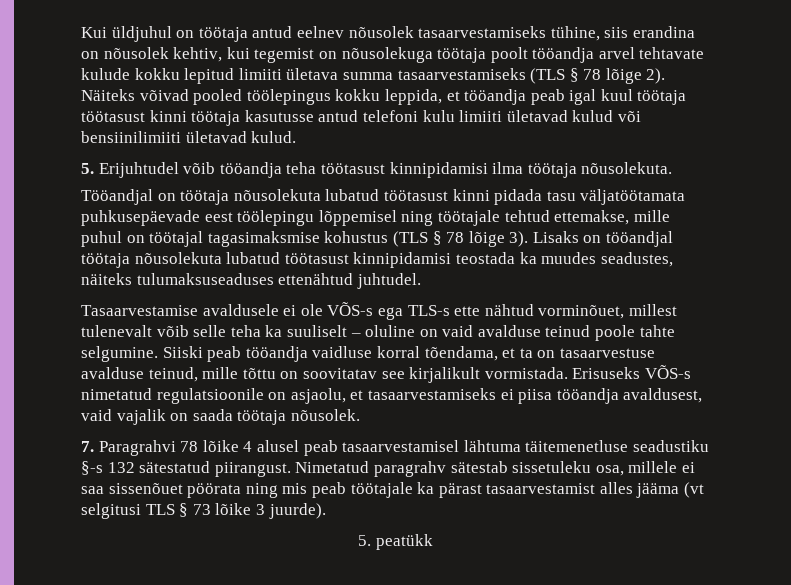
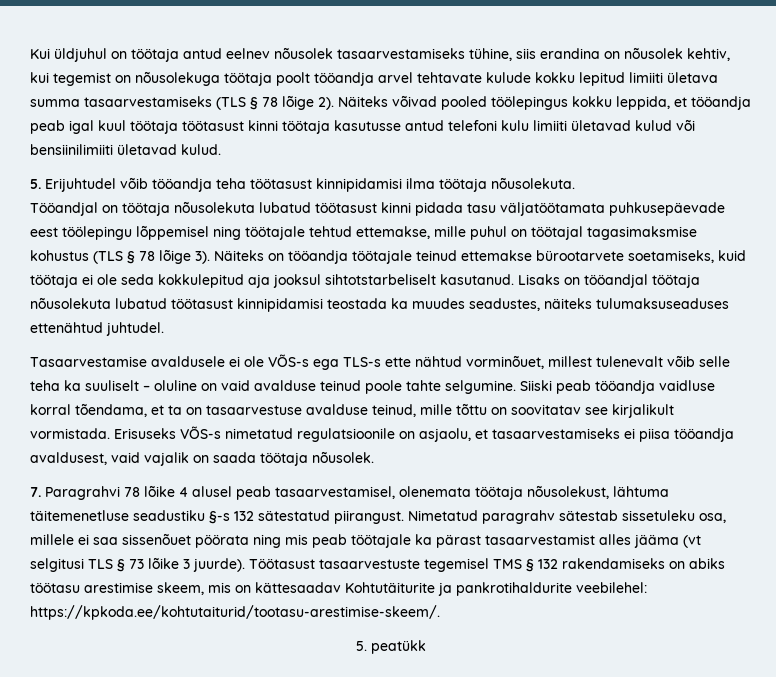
(529, 239) none -> [214,250,746,264] [30,274,514,288] Näiteks on tööandja töötajale teinud ettemakse bürootarvete soetamiseks, kuid töötaja ei ole seda kokkulepitud aja jooksul sihtotstarbeliselt kasutanud.
[342,440,460,452] tasaarvestamisel -> [275,485,609,500] tasaarvestamisel, olenemata töötaja nõusolekust,
(326, 511) none -> [249,558,725,572] [30,582,647,596] [30,605,440,620] Töötasust tasaarvestuste tegemisel TMS § 132 rakendamiseks on abiks töötasu arestimise skeem, mis on kättesaadav Kohtutäiturite ja pankrotihaldurite veebilehel: https://kpkoda.ee/kohtutaiturid/tootasu-arestimise-skeem/.

